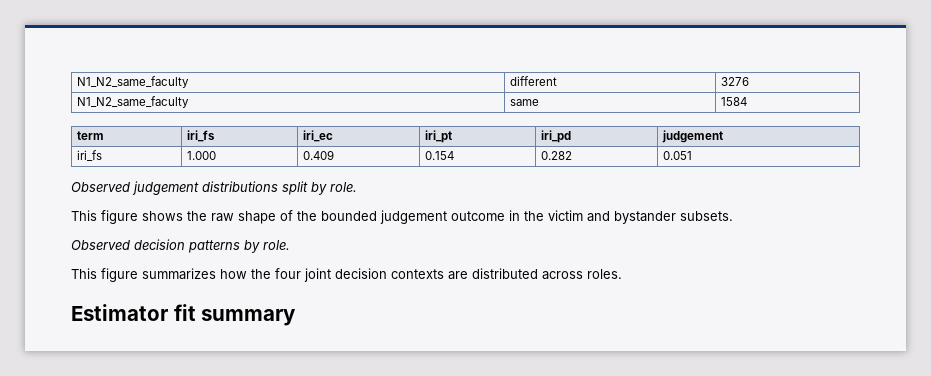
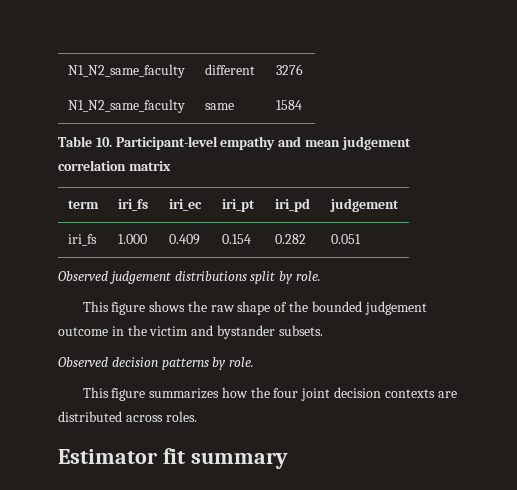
(748, 101) none -> [58,136,411,150] [58,160,171,171] // Table 10. Participant-level empathy and mean judgement correlation matrix

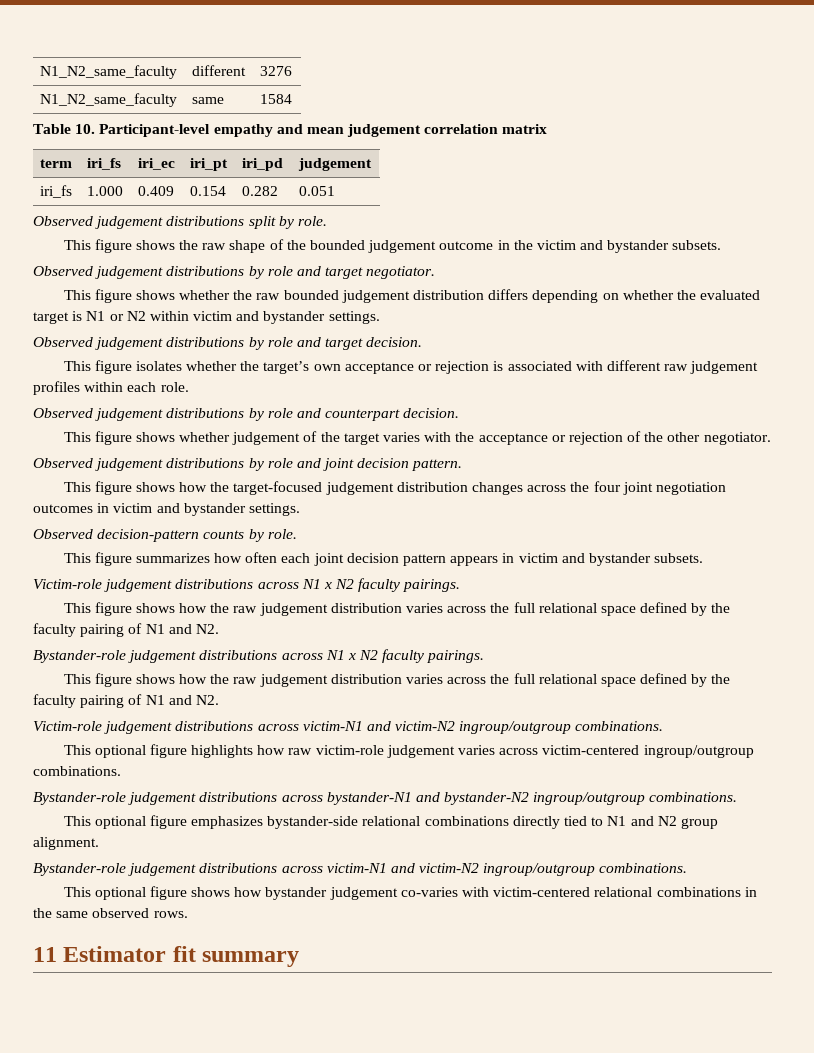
[111,357,209,370] decision patterns -> [95,266,436,279] [63,289,761,303] [33,311,380,324] [33,337,423,350] [63,360,759,374] [33,381,189,395] [33,408,460,421] [63,431,771,445] [33,458,463,471] [63,481,726,495] [33,503,300,516] [33,529,245,542] judgement distributions by role and target negotiator. // This figure shows whether the raw bounded judgement distribution differs depending on whether the evaluated target is N1 or N2 within victim and bystander settings. // Observed judgement distributions by role and target decision. // This figure isolates whether the target’s own acceptance or rejection is associated with different raw judgement profiles within each role. // Observed judgement distributions by role and counterpart decision. // This figure shows whether judgement of the target varies with the acceptance or rejection of the other negotiator. // Observed judgement distributions by role and joint decision pattern. // This figure shows how the target-focused judgement distribution changes across the four joint negotiation outcomes in victim and bystander settings. // Observed decision-pattern counts
[250,387,457,401] [58,411,197,422] the four joint decision contexts are distributed across roles. // -> [245,552,704,566] [33,578,461,592] [63,602,731,616] [33,623,219,637] [33,649,485,663] [63,673,731,687] [33,694,219,708] [33,721,664,734] [63,744,754,758] [33,766,121,776] [33,792,738,805] [63,815,718,829] [33,837,99,850] [33,863,688,876] [63,886,757,900] [33,908,188,918] [33,947,57,962] often each joint decision pattern appears in victim and bystander subsets. // Victim-role judgement distributions across N1 x N2 faculty pairings. // This figure shows how the raw judgement distribution varies across the full relational space defined by the faculty pairing of N1 and N2. // Bystander-role judgement distributions across N1 x N2 faculty pairings. // This figure shows how the raw judgement distribution varies across the full relational space defined by the faculty pairing of N1 and N2. // Victim-role judgement distributions across victim-N1 and victim-N2 ingroup/outgroup combinations. // This optional figure highlights how raw victim-role judgement varies across victim-centered ingroup/outgroup combinations. // Bystander-role judgement distributions across bystander-N1 and bystander-N2 ingroup/outgroup combinations. // This optional figure emphasizes bystander-side relational combinations directly tied to N1 and N2 group alignment. // Bystander-role judgement distributions across victim-N1 and victim-N2 ingroup/outgroup combinations. // This optional figure shows how bystander judgement co-varies with victim-centered relational combinations in the same observed rows. // 11

